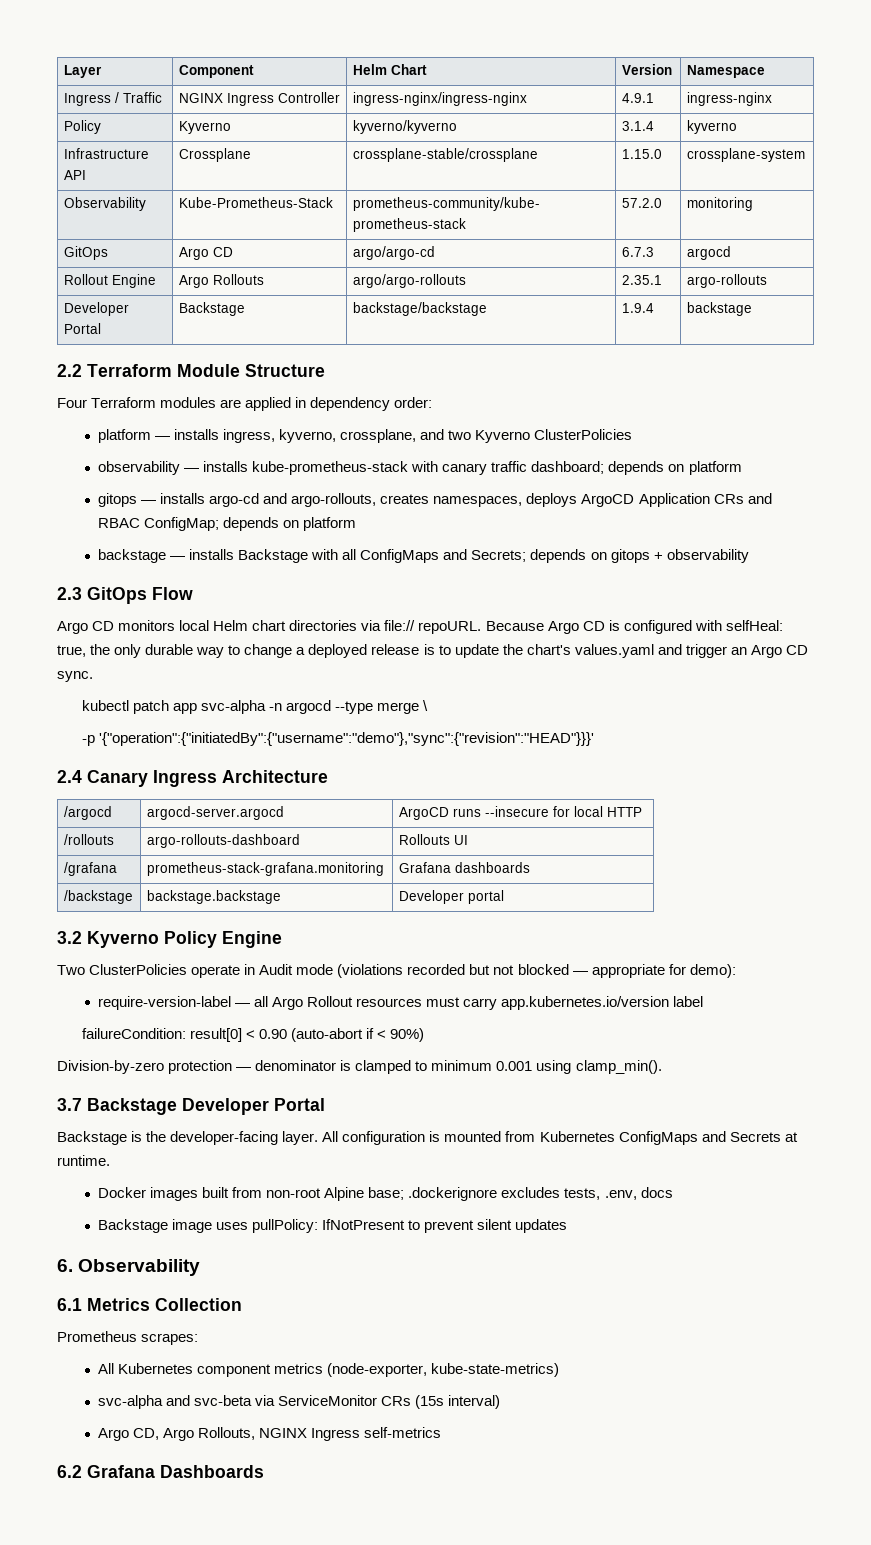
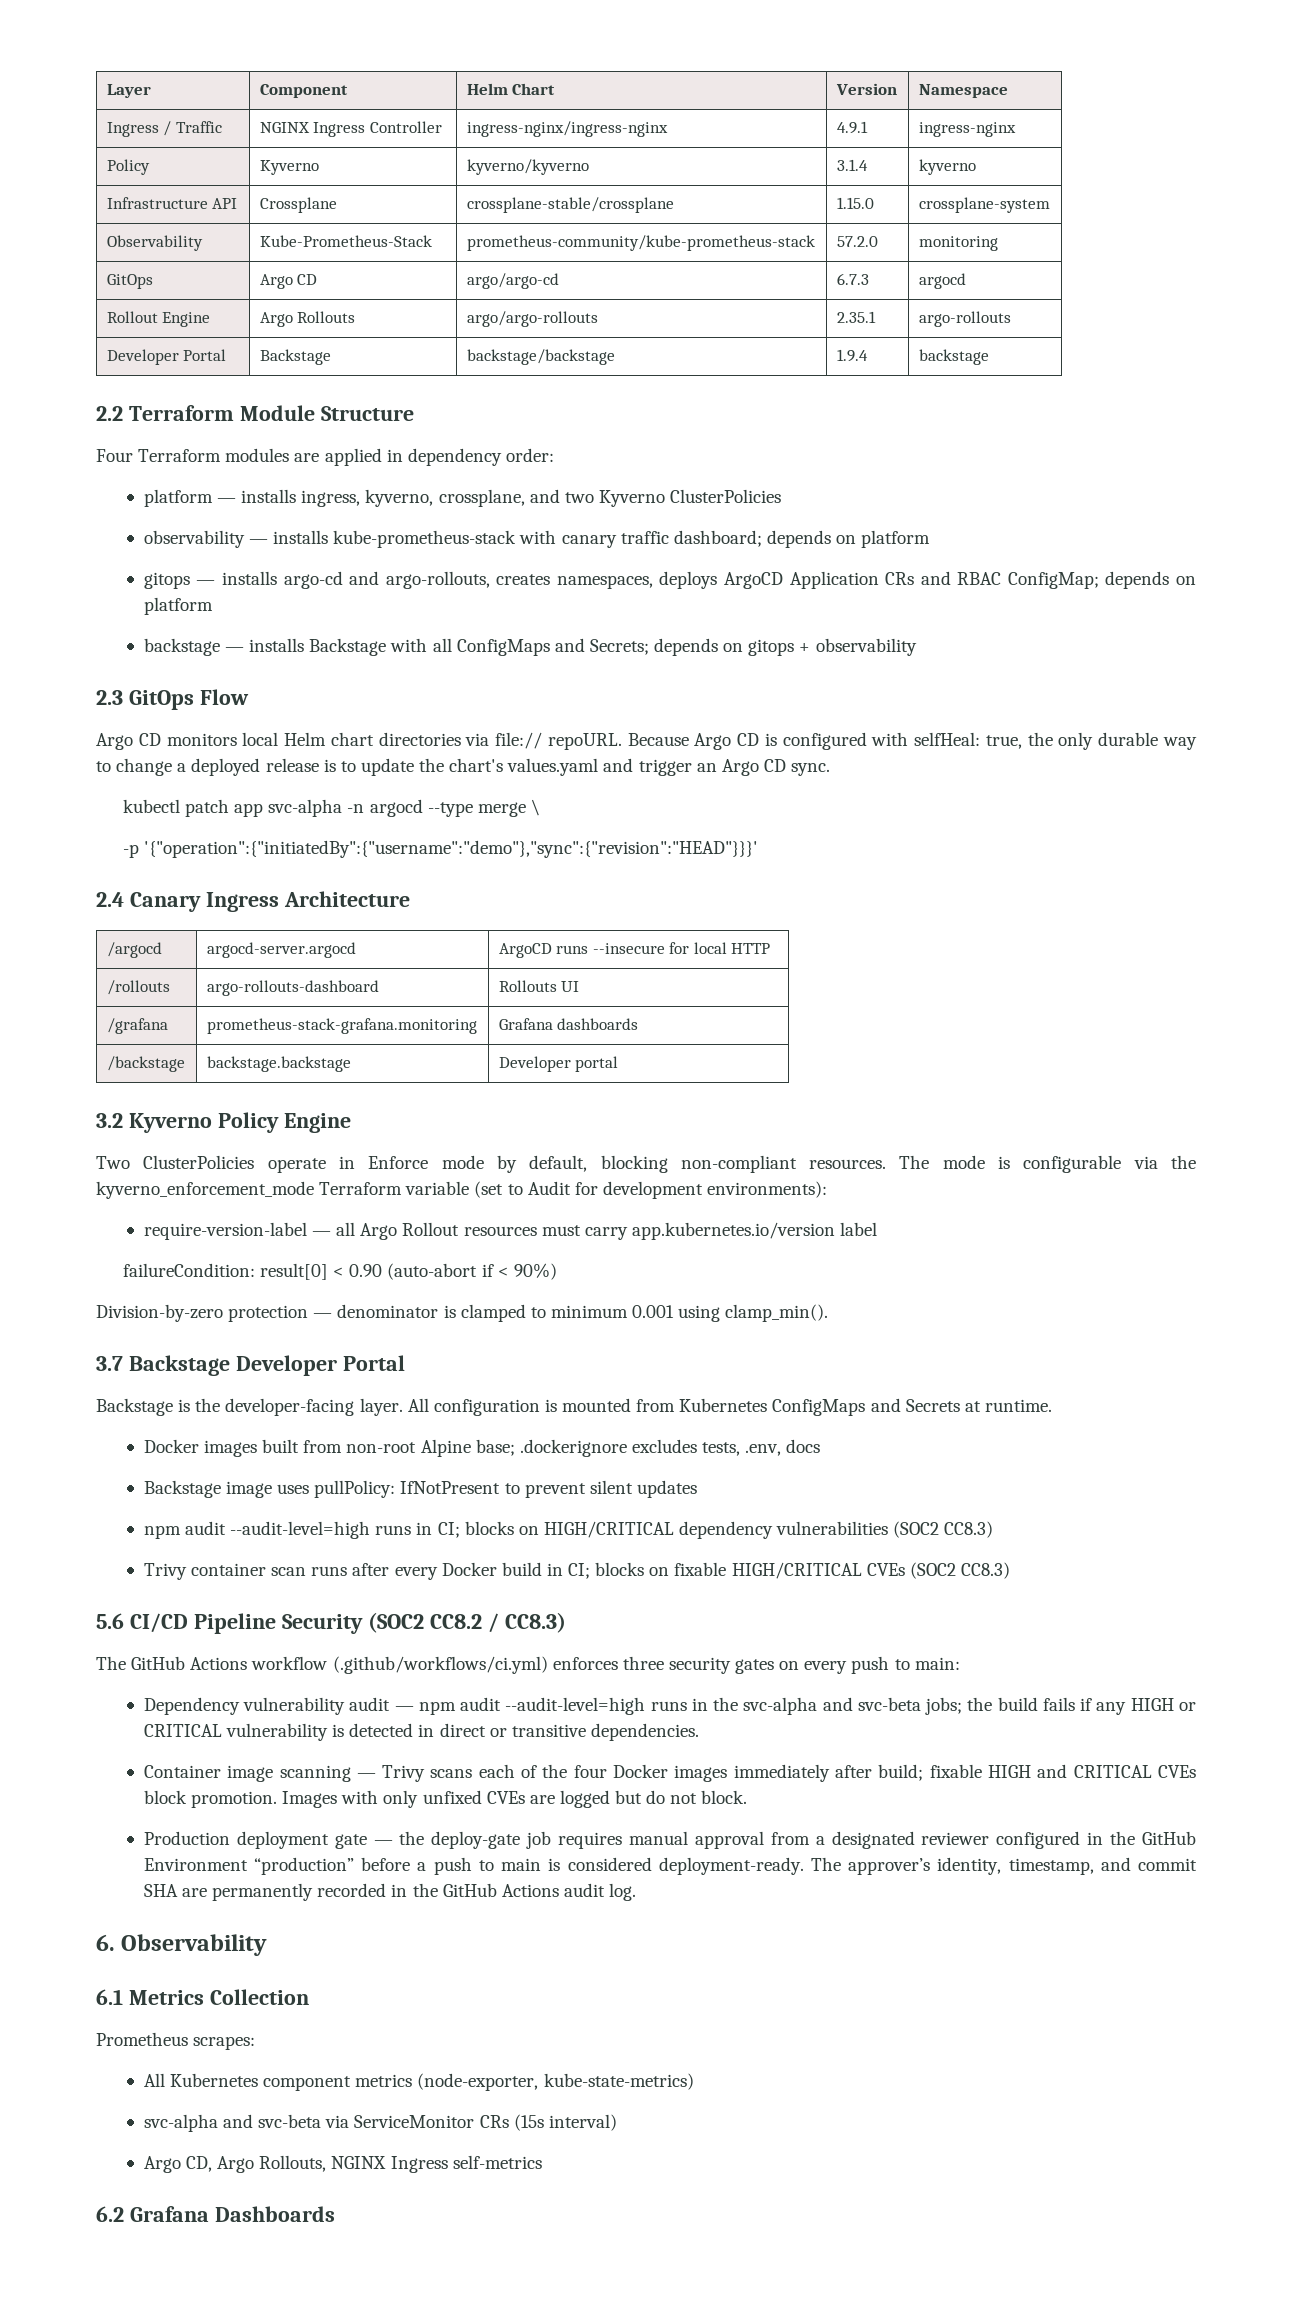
[259,964,736,978] Audit mode (violations recorded but not blocked — appropriate for demo): -> [368,1155,1196,1173] [96,1181,828,1199] Enforce mode by default, blocking non-compliant resources. The mode is configurable via the kyverno_enforcement_mode Terraform variable (set to Audit for development environments):
(568, 1226) none -> [143,1521,994,1539] [143,1562,1010,1580] [96,1612,566,1634] [96,1656,960,1674] [143,1697,1197,1715] [143,1723,699,1741] [143,1764,1197,1782] [143,1790,748,1808] [143,1831,1197,1849] [143,1857,1197,1875] [143,1883,637,1901] // npm audit --audit-level=high runs in CI; blocks on HIGH/CRITICAL dependency vulnerabilities (SOC2 CC8.3) // Trivy container scan runs after every Docker build in CI; blocks on fixable HIGH/CRITICAL CVEs (SOC2 CC8.3) // 5.6 CI/CD Pipeline Security (SOC2 CC8.2 / CC8.3) // The GitHub Actions workflow (.github/workflows/ci.yml) enforces three security gates on every push to main: // Dependency vulnerability audit — npm audit --audit-level=high runs in the svc-alpha and svc-beta jobs; the build fails if any HIGH or CRITICAL vulnerability is detected in direct or transitive dependencies. // Container image scanning — Trivy scans each of the four Docker images immediately after build; fixable HIGH and CRITICAL CVEs block promotion. Images with only unfixed CVEs are logged but do not block. // Production deployment gate — the deploy-gate job requires manual approval from a designated reviewer configured in the GitHub Environment “production” before a push to main is considered deployment-ready. The approver’s identity, timestamp, and commit SHA are permanently recorded in the GitHub Actions audit log.

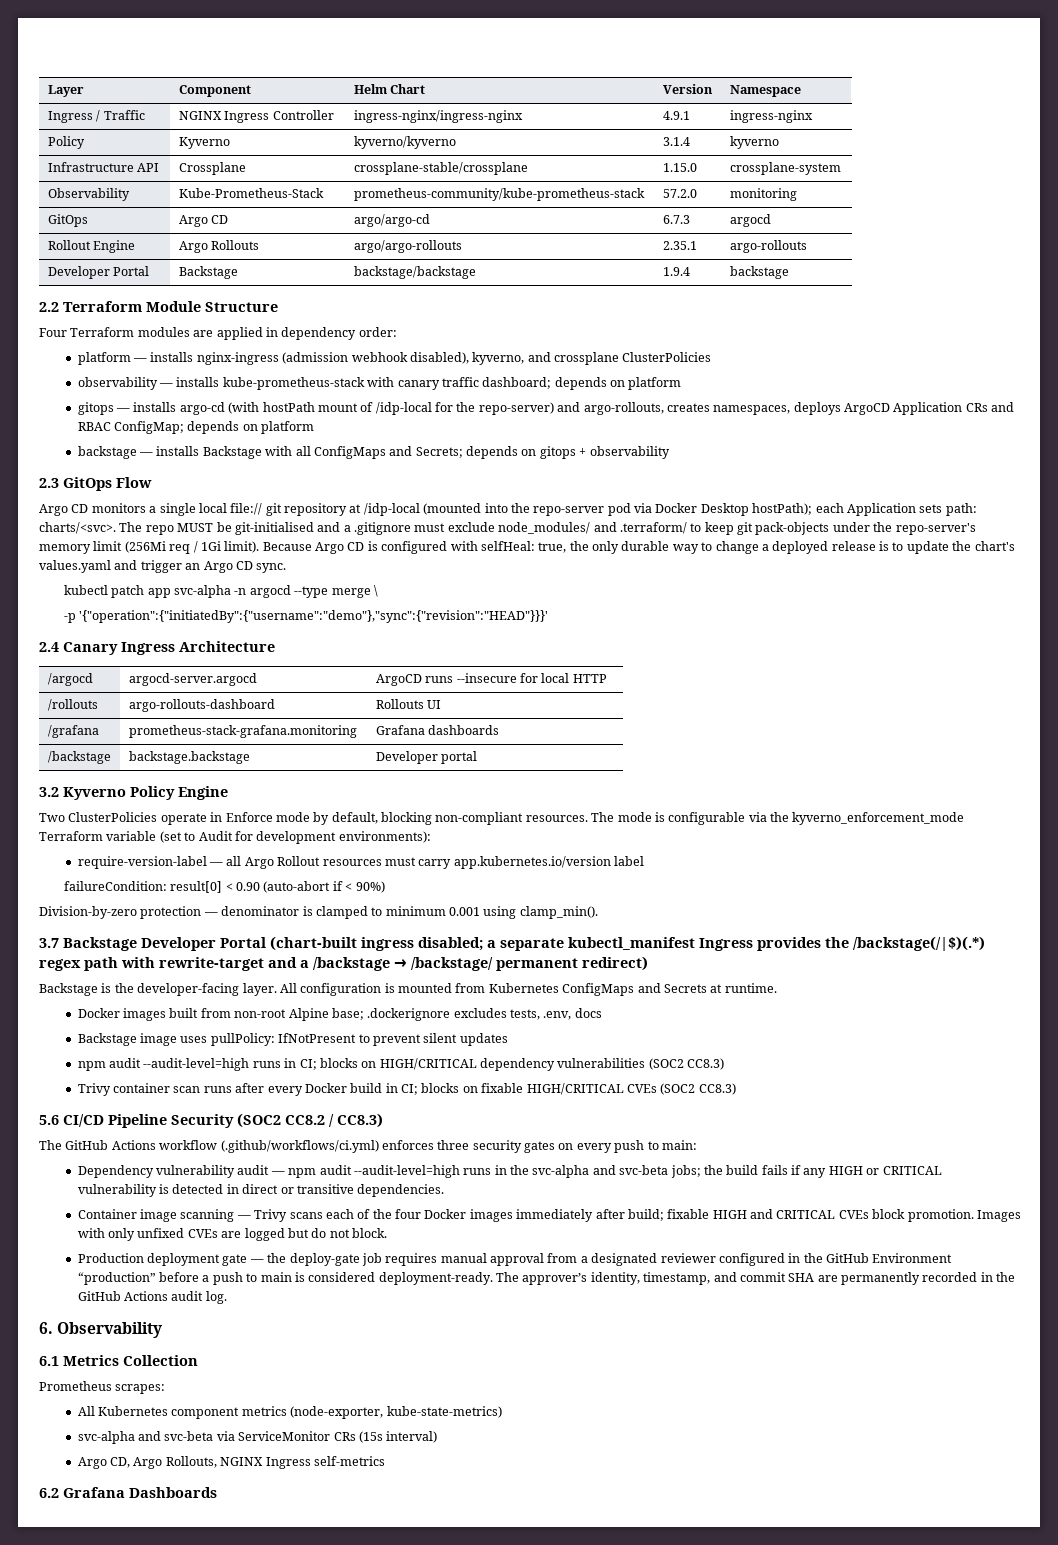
[301,489,665,507] ingress, kyverno, crossplane, and two Kyverno -> [196,352,620,365] nginx-ingress (admission webhook disabled), kyverno, and crossplane
(343, 580) none -> [228,402,554,415] (with hostPath mount of /idp-local for the repo-server)
[242,732,622,750] local Helm chart directories via file:// repoURL. -> [149,503,977,516] [39,522,976,535] [39,541,260,554] a single local file:// git repository at /idp-local (mounted into the repo-server pod via Docker Desktop hostPath); each Application sets path: charts/<svc>. The repo MUST be git-initialised and a .gitignore must exclude node_modules/ and .terraform/ to keep git pack-objects under the repo-server's memory limit (256Mi req / 1Gi limit).
(405, 1363) none -> [270,936,985,951] [39,956,648,971] (chart-built ingress disabled; a separate kubectl_manifest Ingress provides the /backstage(/|$)(.*) regex path with rewrite-target and a /backstage → /backstage/ permanent redirect)

